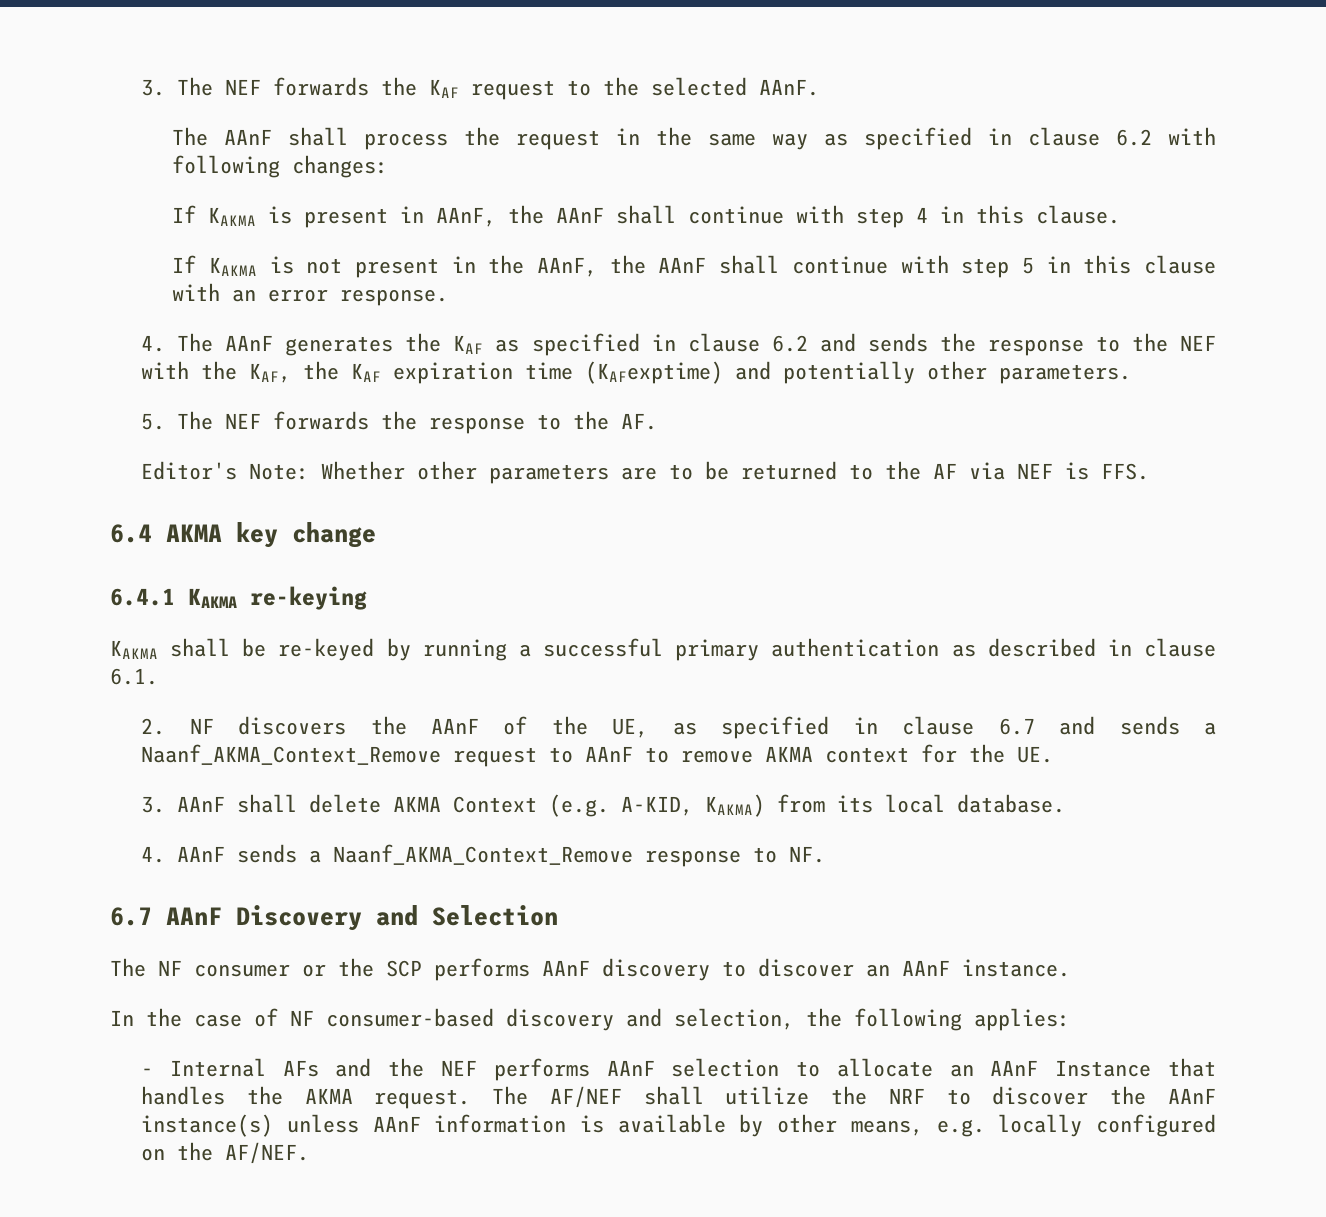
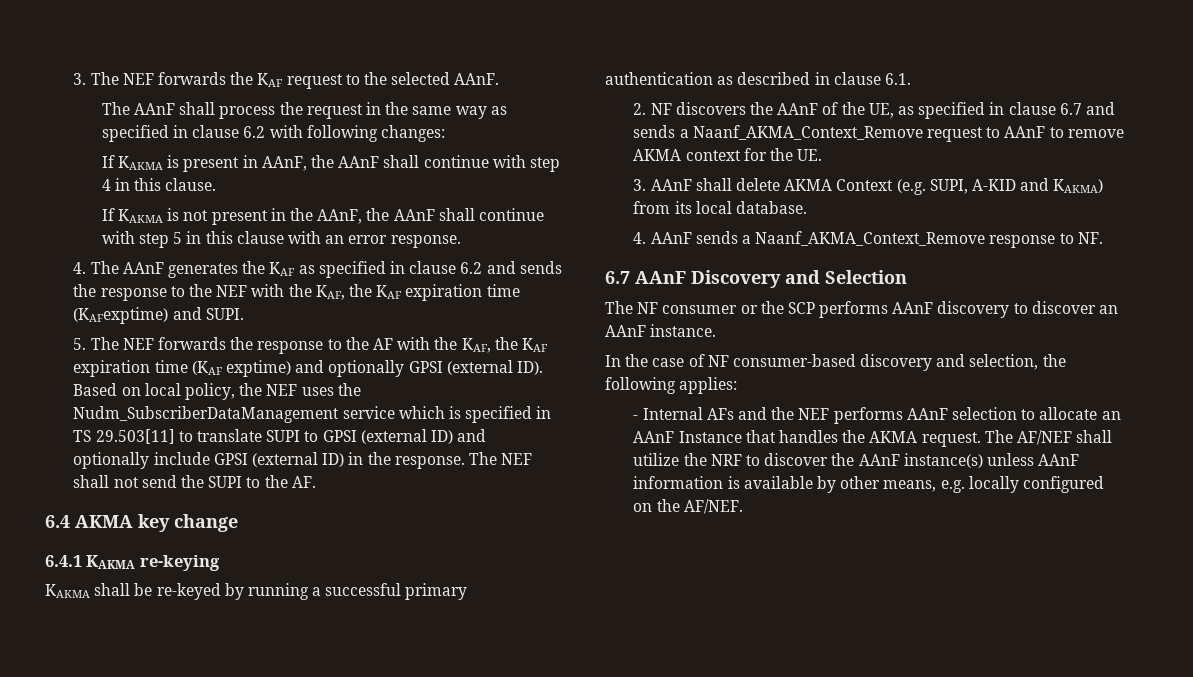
[783,361,1132,384] potentially other parameters. -> [205,308,244,320] SUPI.
[621,413,658,430] [141,461,1150,484] AF. // Editor's Note: Whether other parameters are to be returned to the AF via NEF is FFS. -> [372,337,548,353] [73,360,543,377] [73,383,361,400] [73,406,552,423] [73,429,487,444] [73,452,533,469] [73,475,316,488] AF with the KAF, the KAF expiration time (KAF exptime) and optionally GPSI (external ID). Based on local policy, the NEF uses the Nudm_SubscriberDataManagement service which is specified in TS 29.503[11] to translate SUPI to GPSI (external ID) and optionally include GPSI (external ID) in the response. The NEF shall not send the SUPI to the AF.
[621,796,694,816] A-KID, -> [929,178,1050,194] SUPI, A-KID and

